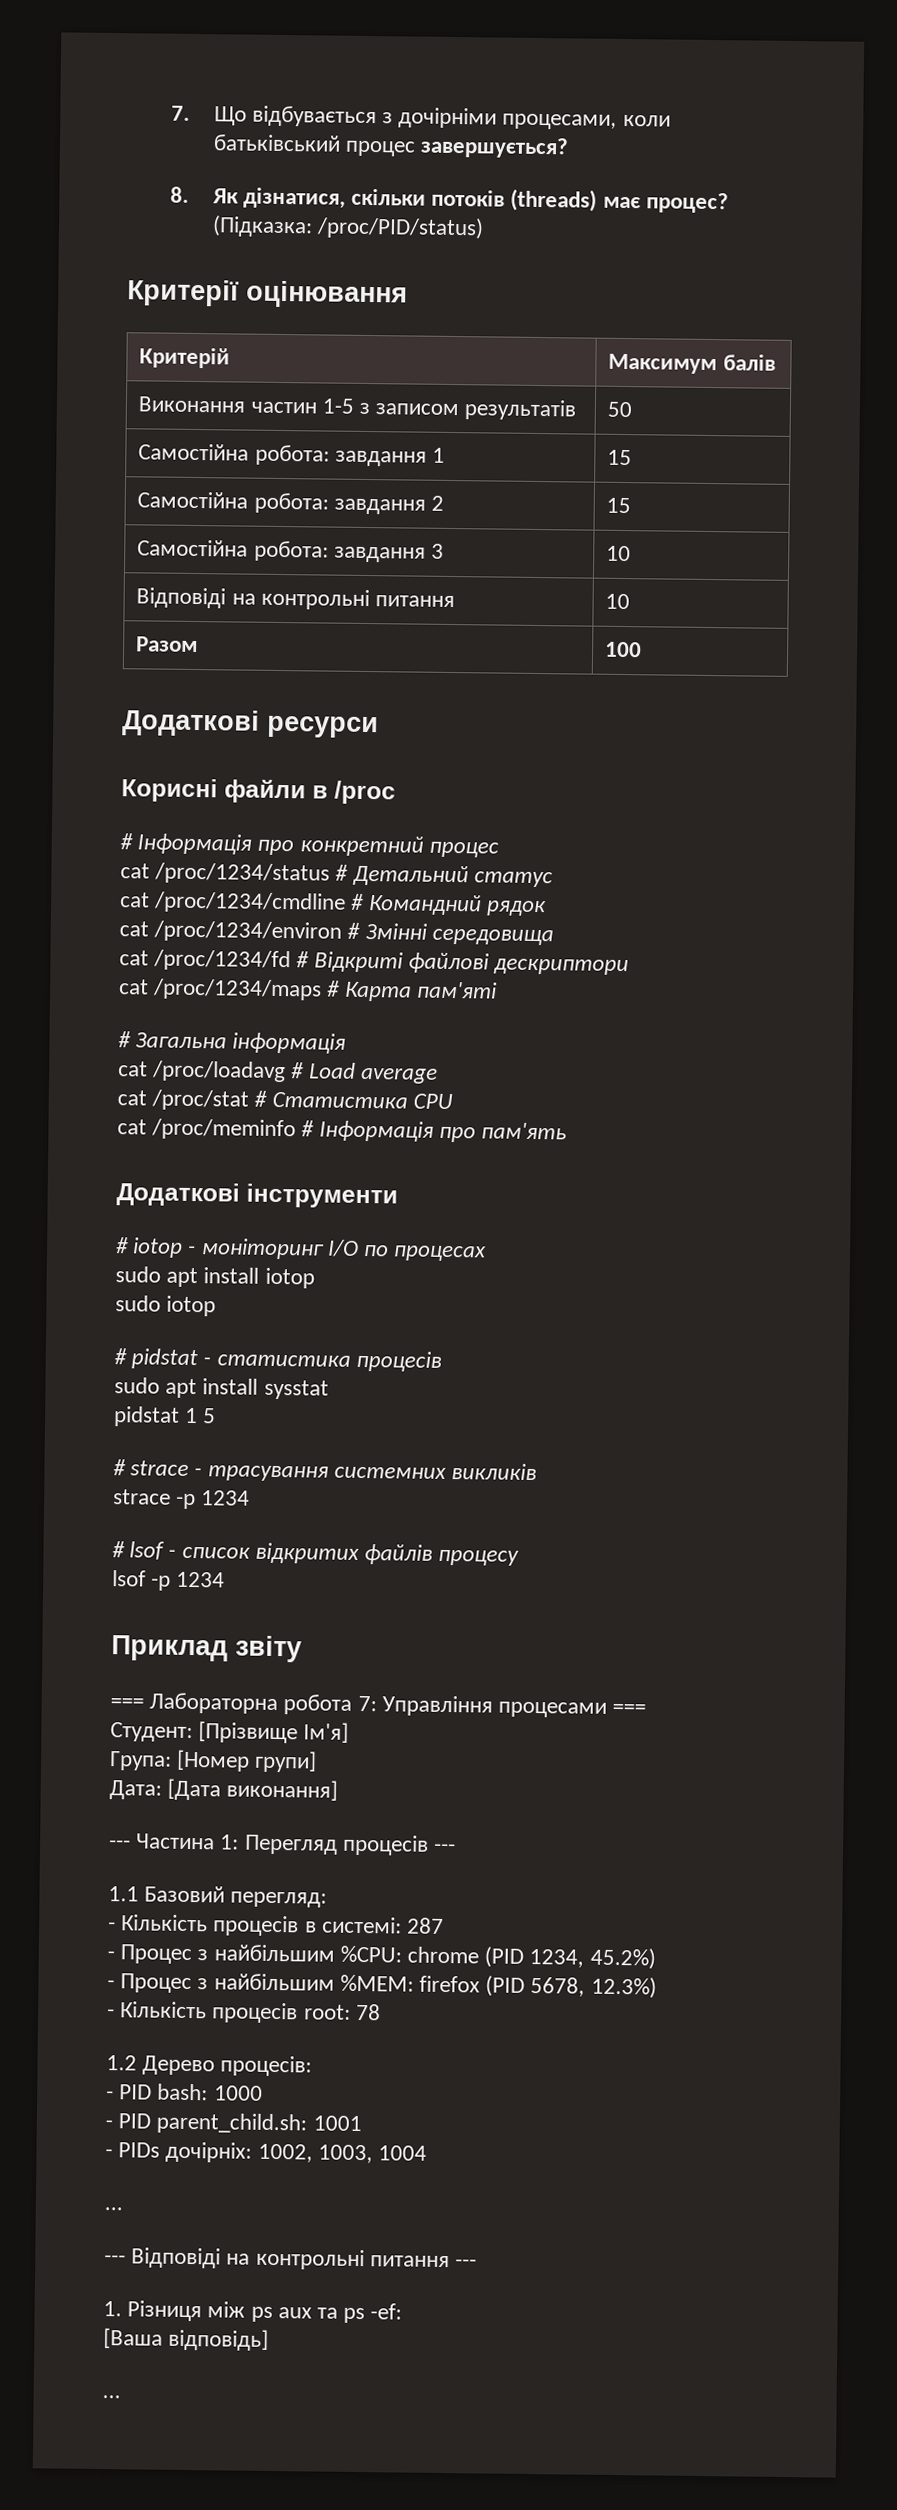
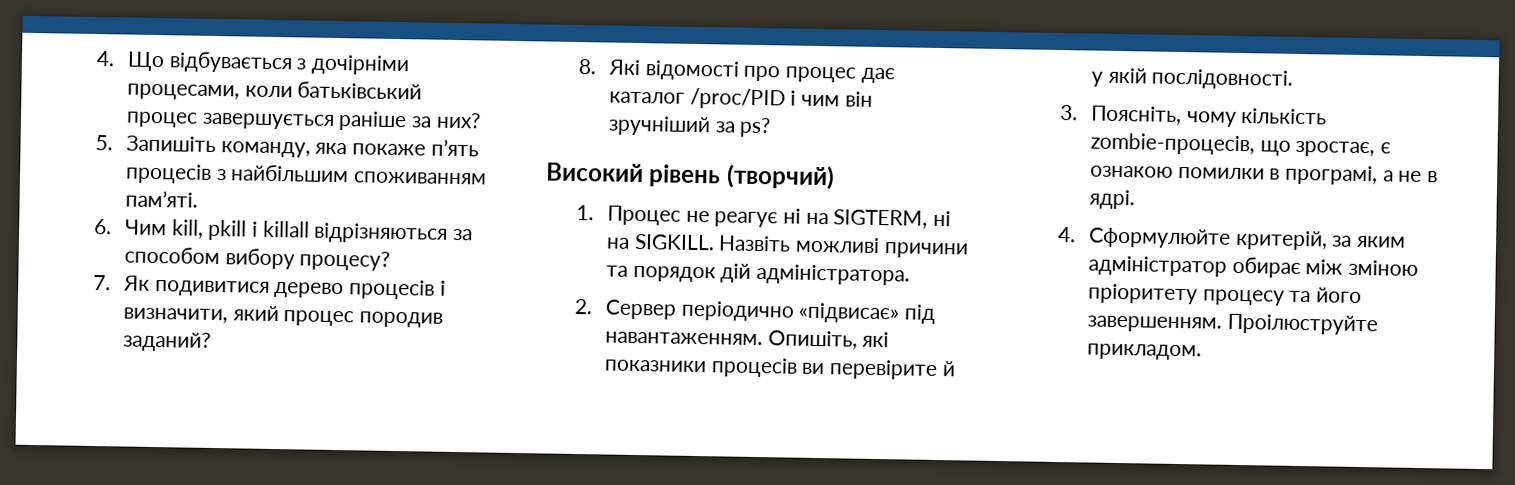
[171,105,191,121] 7. -> [95,51,115,67] 4.
[419,136,569,159] [170,186,729,214] [211,215,484,240] [127,279,408,309] [139,347,231,369] [608,353,776,375] [138,396,578,421] [607,401,633,418] [138,443,446,467] [607,449,633,466] [137,491,445,515] [606,497,632,514] [137,539,445,563] [606,545,632,562] [136,587,456,611] [605,593,631,610] [136,636,199,653] [605,641,643,658] [122,709,379,739] [121,778,396,805] [120,833,499,858] [120,862,553,888] [120,891,547,917] [119,920,554,946] [119,949,630,976] [119,978,498,1002] [118,1031,347,1054] [118,1060,438,1084] [117,1089,453,1111] [117,1118,568,1143] [116,1182,398,1209] [115,1237,488,1262] [115,1266,315,1289] [115,1295,217,1317] [114,1348,442,1372] [114,1377,329,1400] [113,1406,217,1427] [113,1459,538,1482] [113,1489,251,1510] [112,1541,520,1566] [112,1570,226,1591] [111,1635,302,1663] [110,1692,647,1718] [110,1721,350,1744] [109,1749,318,1773] [109,1778,339,1801] [109,1833,457,1856] [108,1885,328,1908] [108,1914,445,1937] [107,1944,656,1970] [107,1973,657,1999] [107,2001,381,2024] [106,2055,313,2077] [106,2083,263,2101] [105,2112,362,2135] [105,2141,428,2164] [104,2207,123,2211] [104,2247,478,2271] [103,2300,403,2324] [103,2328,270,2351] [102,2395,121,2399] завершується? // 8. Як дізнатися, скільки потоків (threads) має процес? (Підказка: /proc/PID/status) // Критерії оцінювання // Критерій | Максимум балів // Виконання частин 1-5 з записом результатів | 50 // Самостійна робота: завдання 1 | 15 // Самостійна робота: завдання 2 | 15 // Самостійна робота: завдання 3 | 10 // Відповіді на контрольні питання | 10 // Разом | 100 // Додаткові ресурси // Корисні файли в /proc // # Інформація про конкретний процес // cat /proc/1234/status # Детальний статус // cat /proc/1234/cmdline # Командний рядок // cat /proc/1234/environ # Змінні середовища // cat /proc/1234/fd # Відкриті файлові дескриптори // cat /proc/1234/maps # Карта пам'яті // # Загальна інформація // cat /proc/loadavg # Load average // cat /proc/stat # Статистика CPU // cat /proc/meminfo # Інформація про пам'ять // Додаткові інструменти // # iotop - моніторинг I/O по процесах // sudo apt install iotop // sudo iotop // # pidstat - статистика процесів // sudo apt install sysstat // pidstat 1 5 // # strace - трасування системних викликів // strace -p 1234 // # lsof - список відкритих файлів процесу // lsof -p 1234 // Приклад звіту // === Лабораторна робота 7: Управління процесами === // Студент: [Прізвище Ім'я] // Група: [Номер групи] // Дата: [Дата виконання] // --- Частина 1: Перегляд процесів --- // 1.1 Базовий перегляд: // - Кількість процесів в системі: 287 // - Процес з найбільшим %CPU: chrome (PID 1234, 45.2%) // - Процес з найбільшим %MEM: firefox (PID 5678, 12.3%) // - Кількість процесів root: 78 // 1.2 Дерево процесів: // - PID bash: 1000 // - PID parent_child.sh: 1001 // - PIDs дочірніх: 1002, 1003, 1004 // ... // --- Відповіді на контрольні питання --- // 1. Різниця між ps aux та ps -ef: // [Ваша відповідь] // ... -> [201,111,481,132] [94,134,479,158] [124,163,487,185] [124,190,198,208] [93,218,473,244] [123,246,391,271] [92,274,446,300] [122,305,443,328] [122,331,211,352] [577,58,895,84] [608,87,873,110] [607,115,772,138] [545,162,835,190] [575,204,951,229] [605,233,969,259] [605,263,910,286] [573,298,935,324] [604,330,890,350] [603,357,956,380] [1090,67,1294,90] [1059,104,1328,127] [1089,132,1391,158] [1089,164,1438,186] [1088,189,1135,210] [1057,226,1406,251] [1087,255,1418,279] [1087,283,1362,306] [1086,313,1378,336] [1086,343,1202,361] завершується раніше за них? // 5. Запишіть команду, яка покаже п’ять процесів з найбільшим споживанням пам’яті. // 6. Чим kill, pkill і killall відрізняються за способом вибору процесу? // 7. Як подивитися дерево процесів і визначити, який процес породив заданий? // 8. Які відомості про процес дає каталог /proc/PID і чим він зручніший за ps? // Високий рівень (творчий) // 1. Процес не реагує ні на SIGTERM, ні на SIGKILL. Назвіть можливі причини та порядок дій адміністратора. // 2. Сервер періодично «підвисає» під навантаженням. Опишіть, які показники процесів ви перевірите й у якій послідовності. // 3. Поясніть, чому кількість zombie-процесів, що зростає, є ознакою помилки в програмі, а не в ядрі. // 4. Сформулюйте критерій, за яким адміністратор обирає між зміною пріоритету процесу та його завершенням. Проілюструйте прикладом.

